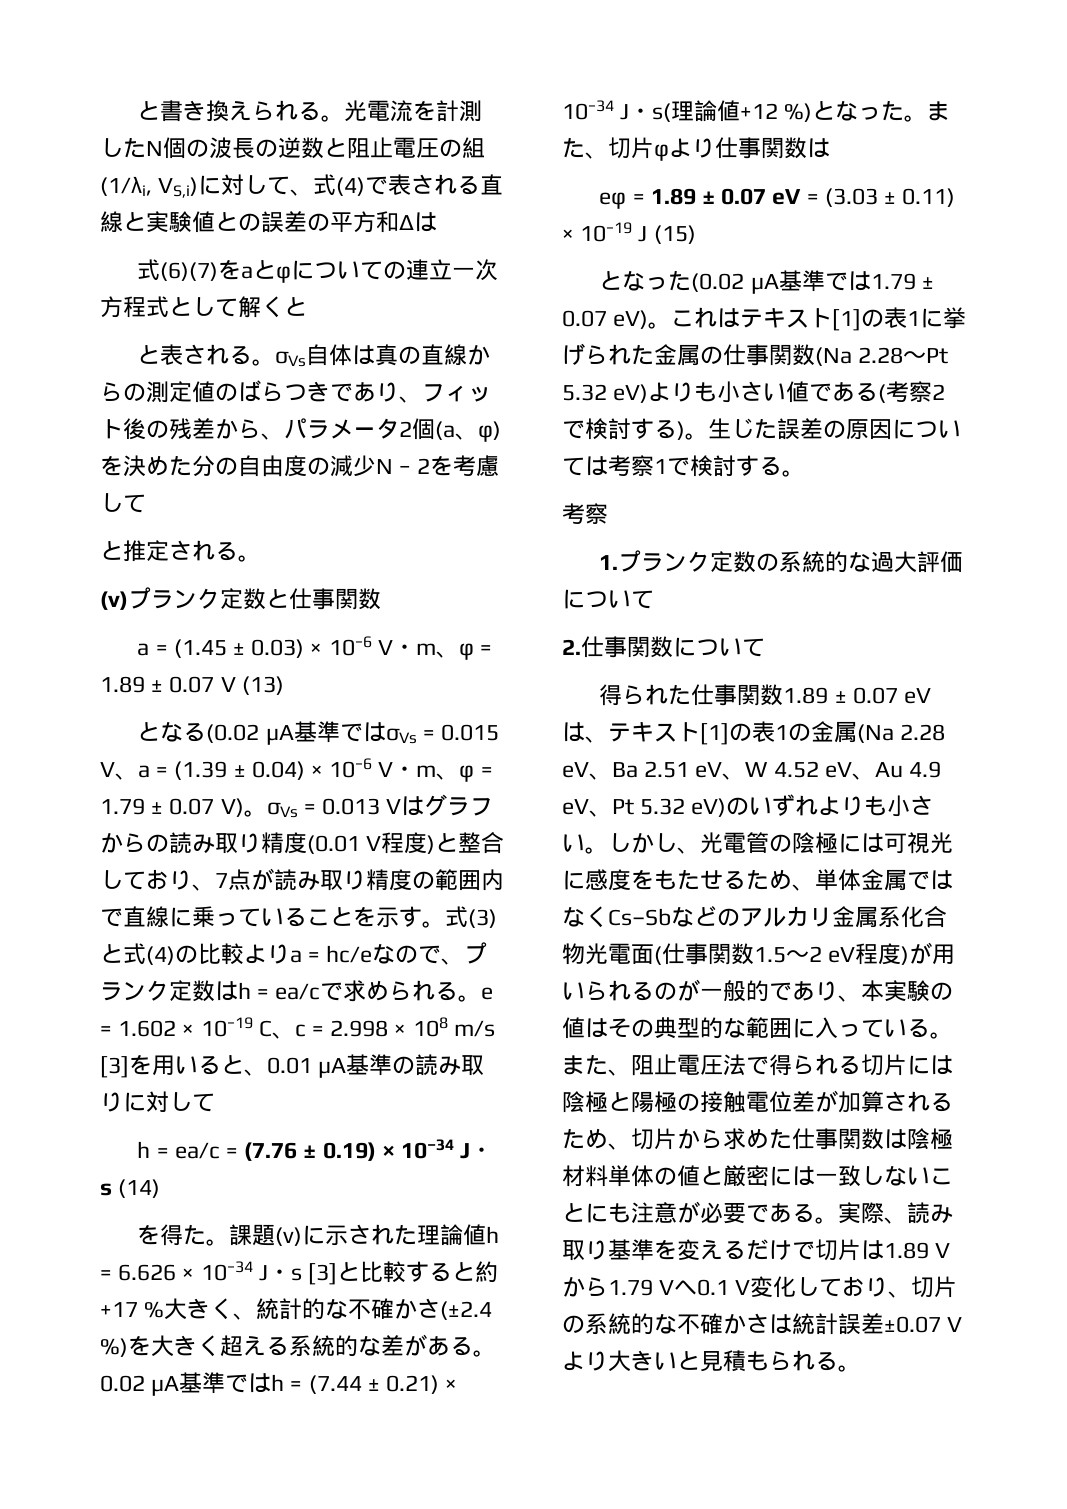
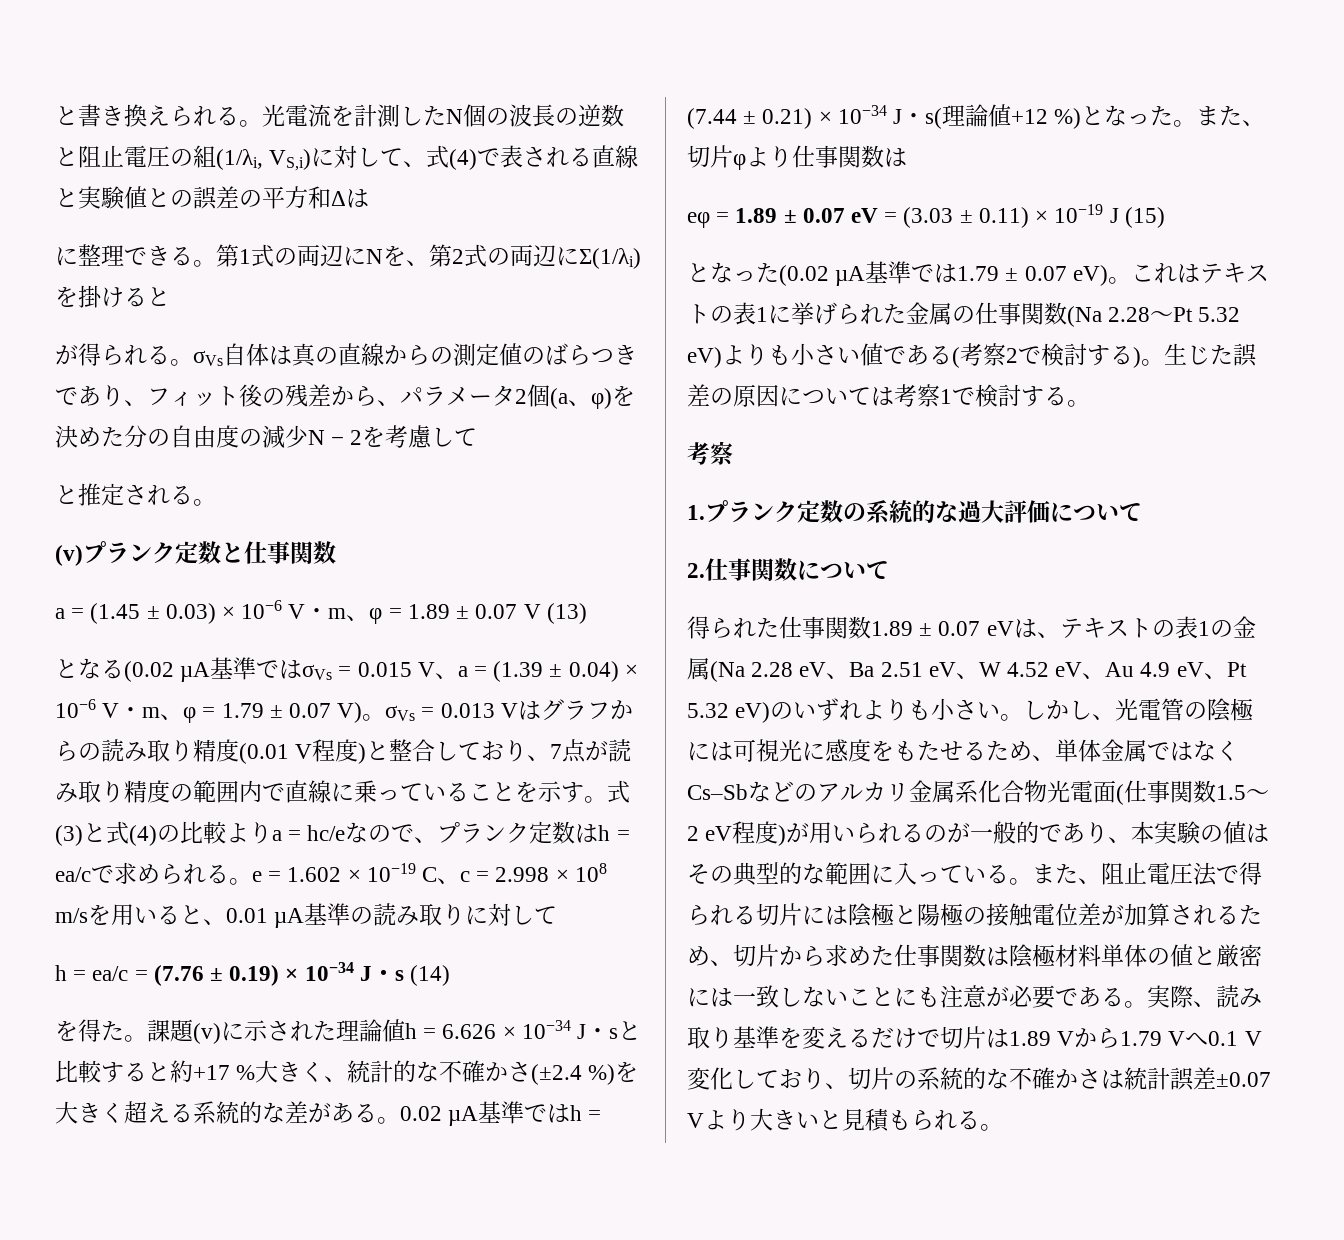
[137,259,499,283] [100,296,284,318] 式(6)(7)をaとφについての連立一次方程式として解く -> [55,244,641,269] [55,285,147,308] に整理できる。第1式の両辺にNを、第2式の両辺にΣ(1/λi)を掛ける
[137,344,207,365] と表さ -> [55,343,124,366] が得ら
[100,1056,129,1078] [3] -> (88, 915) none
[308,1263,338,1285] [3] -> (619, 1033) none
[832,309,862,331] [1] -> (710, 314) none
[700,723,729,745] [1] -> (1152, 628) none

